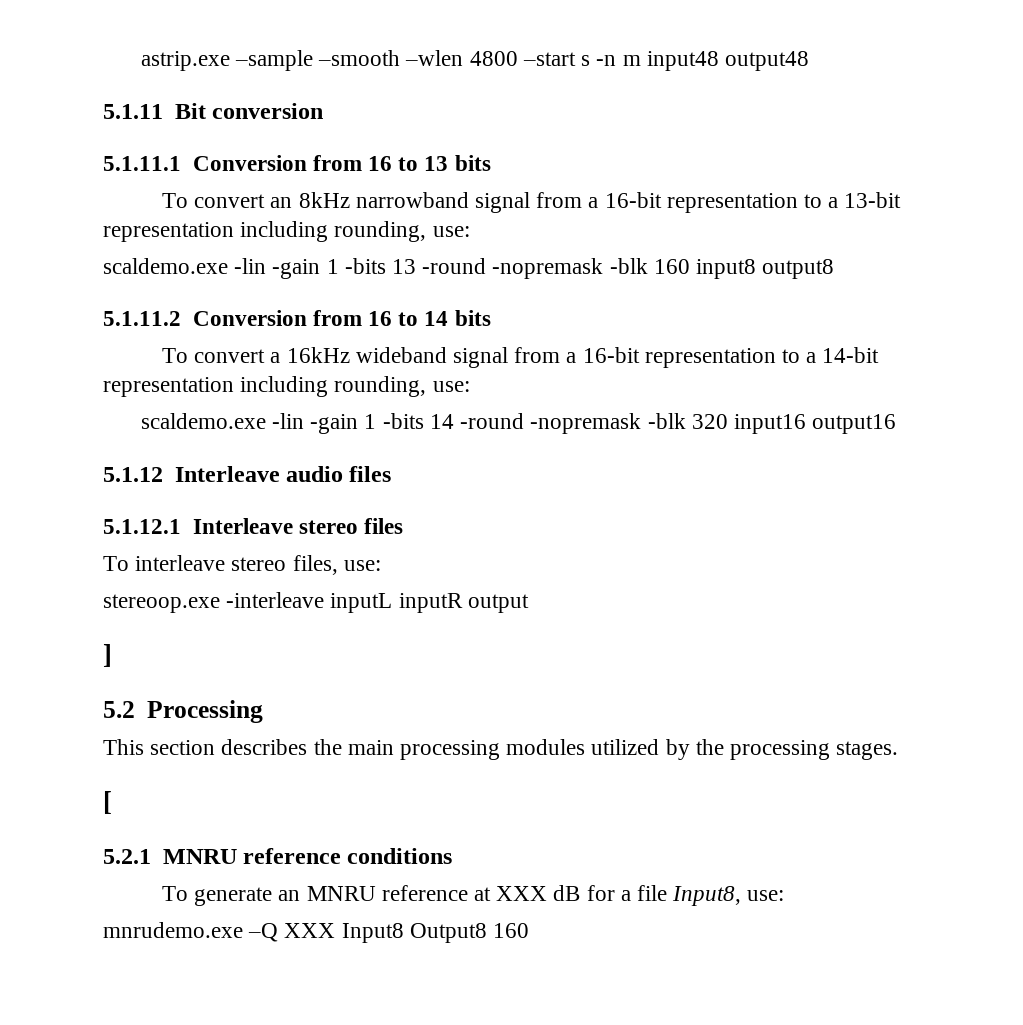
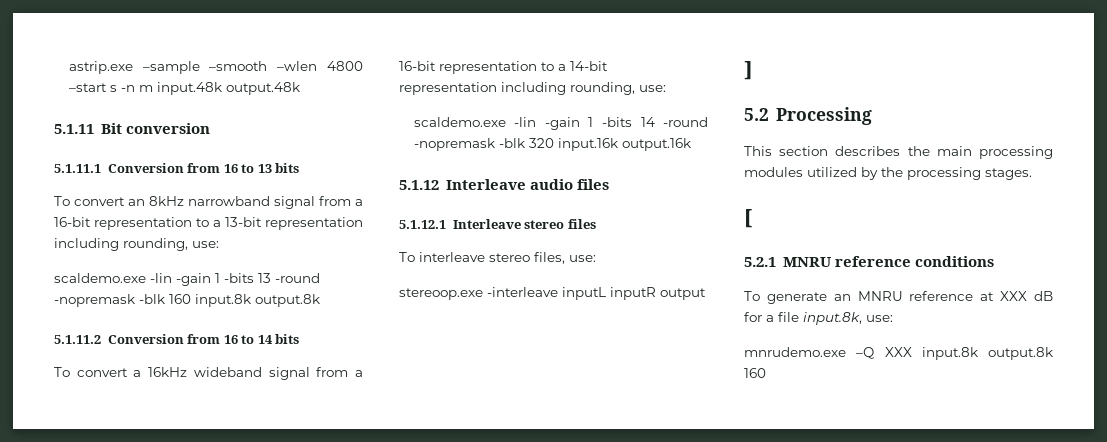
[646,51,809,71] input48 output48 -> [156,82,300,95] input.48k output.48k
[696,259,835,279] input8 output8 -> [195,294,320,307] input.8k output.8k
[733,414,897,434] input16 output16 -> [557,138,691,151] input.16k output.16k
[672,886,742,906] Input8, -> [803,312,862,325] input.8k,
[341,923,487,943] Input8 Output8 -> [921,347,1053,360] input.8k output.8k

